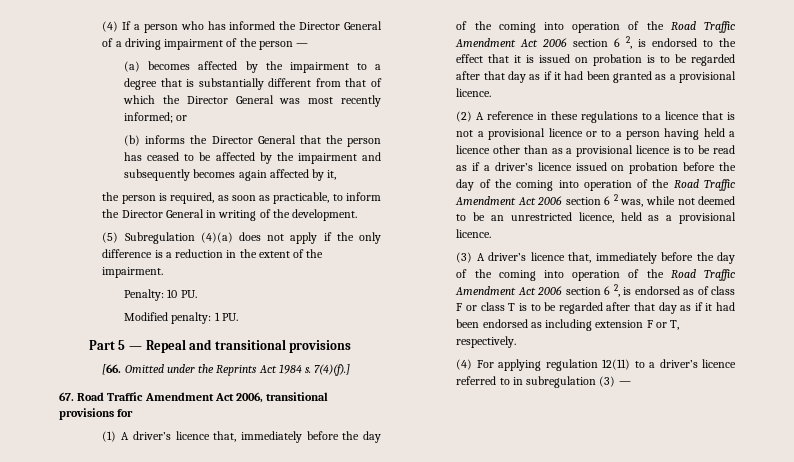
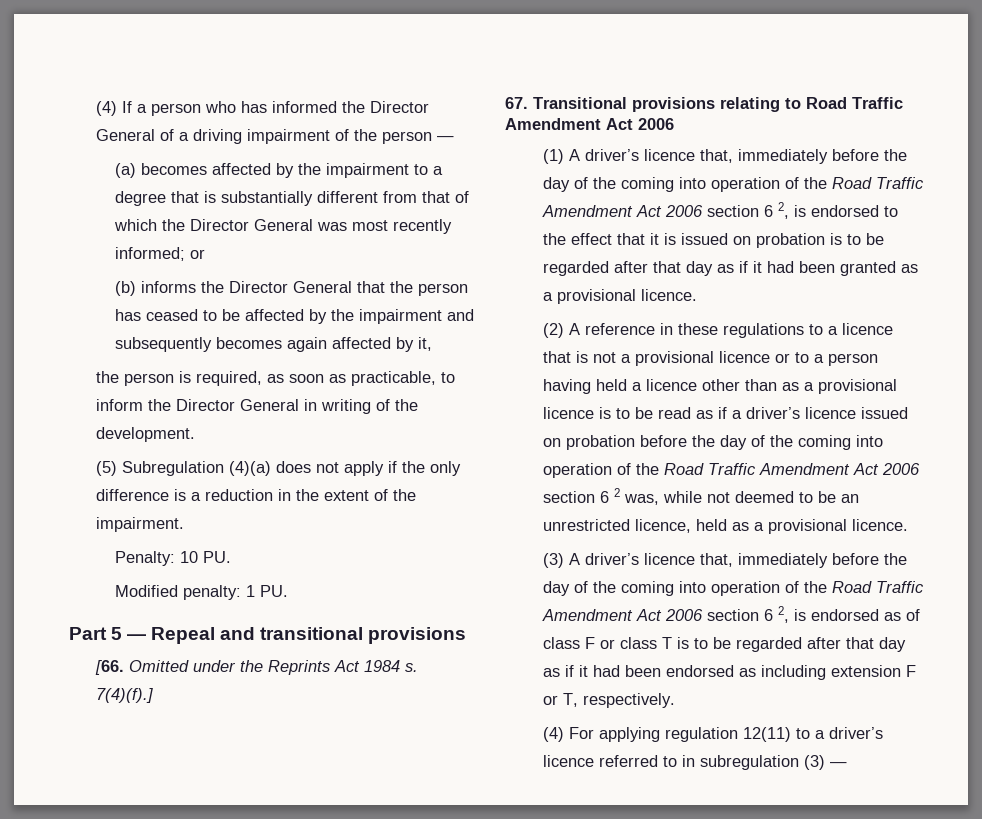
[77,392,329,403] [59,408,134,420] Road Traffic Amendment Act 2006, transitional provisions for -> [533,97,903,112] [505,118,674,130] Transitional provisions relating to Road Traffic Amendment Act 2006

